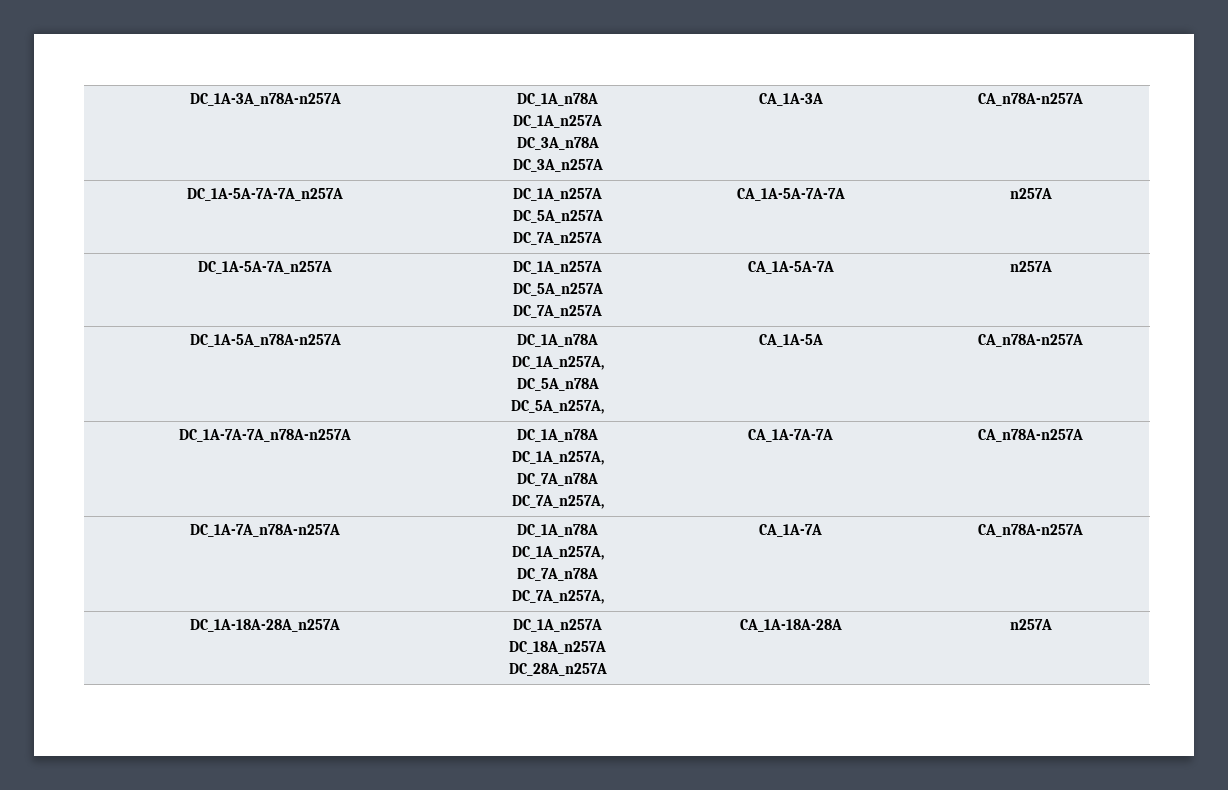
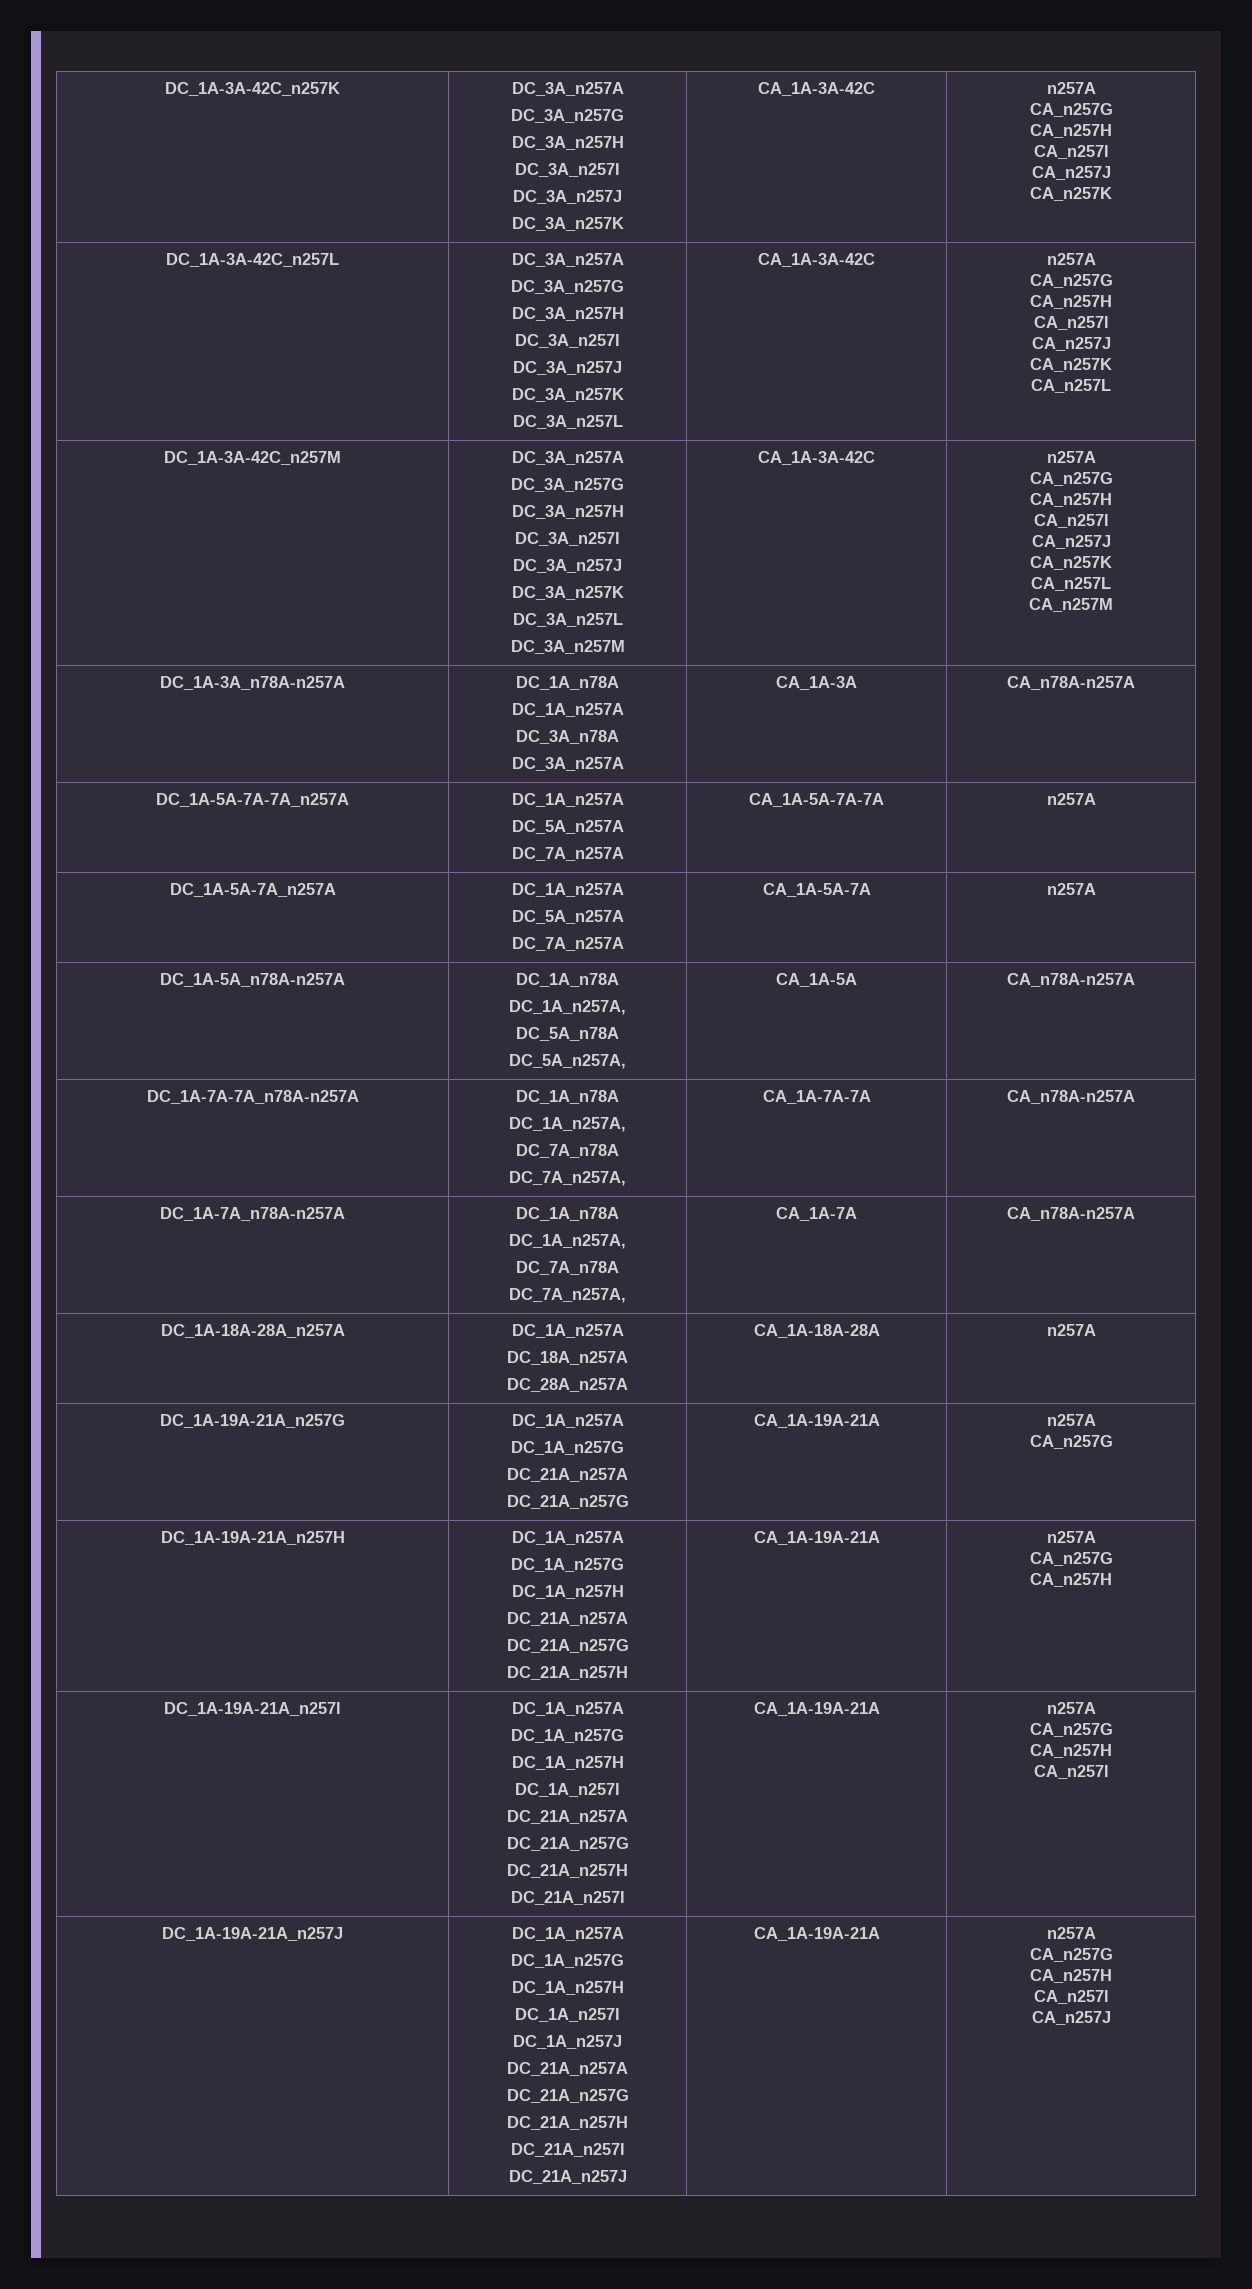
(189, 99) none -> [165,82,340,96] [511,82,624,96] [511,109,624,123] [511,136,624,150] [515,163,620,177] [513,190,622,204] [511,217,624,231] [758,82,875,96] [1046,82,1096,94] [1029,103,1113,117] [1030,124,1112,138] [1033,145,1109,159] [1031,166,1111,180] [1030,187,1112,201] [166,253,339,267] [511,253,624,267] [511,280,624,294] [511,307,624,321] [515,334,620,348] [513,361,622,375] [511,388,624,402] [512,415,623,429] [758,253,875,267] [1046,253,1096,265] [1029,274,1113,288] [1030,295,1112,309] [1033,316,1109,330] [1031,337,1111,351] [1030,358,1112,372] [1031,379,1111,393] [164,451,341,465] [511,451,624,465] [511,478,624,492] [511,505,624,519] [515,532,620,546] [513,559,622,573] [511,586,624,600] [512,613,623,627] [510,640,625,654] [758,451,875,465] [1046,451,1096,463] [1029,472,1113,486] [1030,493,1112,507] [1033,514,1109,528] [1031,535,1111,549] [1030,556,1112,570] [1031,577,1111,591] [1029,598,1113,612] DC_1A-3A-42C_n257K | DC_3A_n257A // DC_3A_n257G // DC_3A_n257H // DC_3A_n257I // DC_3A_n257J // DC_3A_n257K | CA_1A-3A-42C | n257A // CA_n257G // CA_n257H // CA_n257I // CA_n257J // CA_n257K // DC_1A-3A-42C_n257L | DC_3A_n257A // DC_3A_n257G // DC_3A_n257H // DC_3A_n257I // DC_3A_n257J // DC_3A_n257K // DC_3A_n257L | CA_1A-3A-42C | n257A // CA_n257G // CA_n257H // CA_n257I // CA_n257J // CA_n257K // CA_n257L // DC_1A-3A-42C_n257M | DC_3A_n257A // DC_3A_n257G // DC_3A_n257H // DC_3A_n257I // DC_3A_n257J // DC_3A_n257K // DC_3A_n257L // DC_3A_n257M | CA_1A-3A-42C | n257A // CA_n257G // CA_n257H // CA_n257I // CA_n257J // CA_n257K // CA_n257L // CA_n257M //
(1052, 624) none -> [160,1414,345,1428] [511,1414,624,1428] [511,1441,624,1455] [507,1468,628,1482] [506,1495,629,1509] [753,1414,880,1428] [1046,1414,1096,1426] [1029,1435,1113,1449] [160,1531,345,1545] [511,1531,624,1545] [511,1558,624,1572] [511,1585,624,1599] [507,1612,628,1626] [506,1639,629,1653] [507,1666,628,1680] [753,1531,880,1545] [1046,1531,1096,1543] [1029,1552,1113,1566] [1030,1573,1112,1587] [164,1702,341,1716] [511,1702,624,1716] [511,1729,624,1743] [511,1756,624,1770] [515,1783,620,1797] [507,1810,628,1824] [506,1837,629,1851] [507,1864,628,1878] [510,1891,625,1905] [753,1702,880,1716] [1046,1702,1096,1714] [1029,1723,1113,1737] [1030,1744,1112,1758] [1033,1765,1109,1779] [162,1927,343,1941] [511,1927,624,1941] [511,1954,624,1968] [511,1981,624,1995] [515,2008,620,2022] [513,2035,622,2049] [507,2062,628,2076] [506,2089,629,2103] [507,2116,628,2130] [510,2143,625,2157] [508,2170,627,2184] [753,1927,880,1941] [1046,1927,1096,1939] [1029,1948,1113,1962] [1030,1969,1112,1983] [1033,1990,1109,2004] [1031,2011,1111,2025] // DC_1A-19A-21A_n257G | DC_1A_n257A // DC_1A_n257G // DC_21A_n257A // DC_21A_n257G | CA_1A-19A-21A | n257A // CA_n257G // DC_1A-19A-21A_n257H | DC_1A_n257A // DC_1A_n257G // DC_1A_n257H // DC_21A_n257A // DC_21A_n257G // DC_21A_n257H | CA_1A-19A-21A | n257A // CA_n257G // CA_n257H // DC_1A-19A-21A_n257I | DC_1A_n257A // DC_1A_n257G // DC_1A_n257H // DC_1A_n257I // DC_21A_n257A // DC_21A_n257G // DC_21A_n257H // DC_21A_n257I | CA_1A-19A-21A | n257A // CA_n257G // CA_n257H // CA_n257I // DC_1A-19A-21A_n257J | DC_1A_n257A // DC_1A_n257G // DC_1A_n257H // DC_1A_n257I // DC_1A_n257J // DC_21A_n257A // DC_21A_n257G // DC_21A_n257H // DC_21A_n257I // DC_21A_n257J | CA_1A-19A-21A | n257A // CA_n257G // CA_n257H // CA_n257I // CA_n257J

